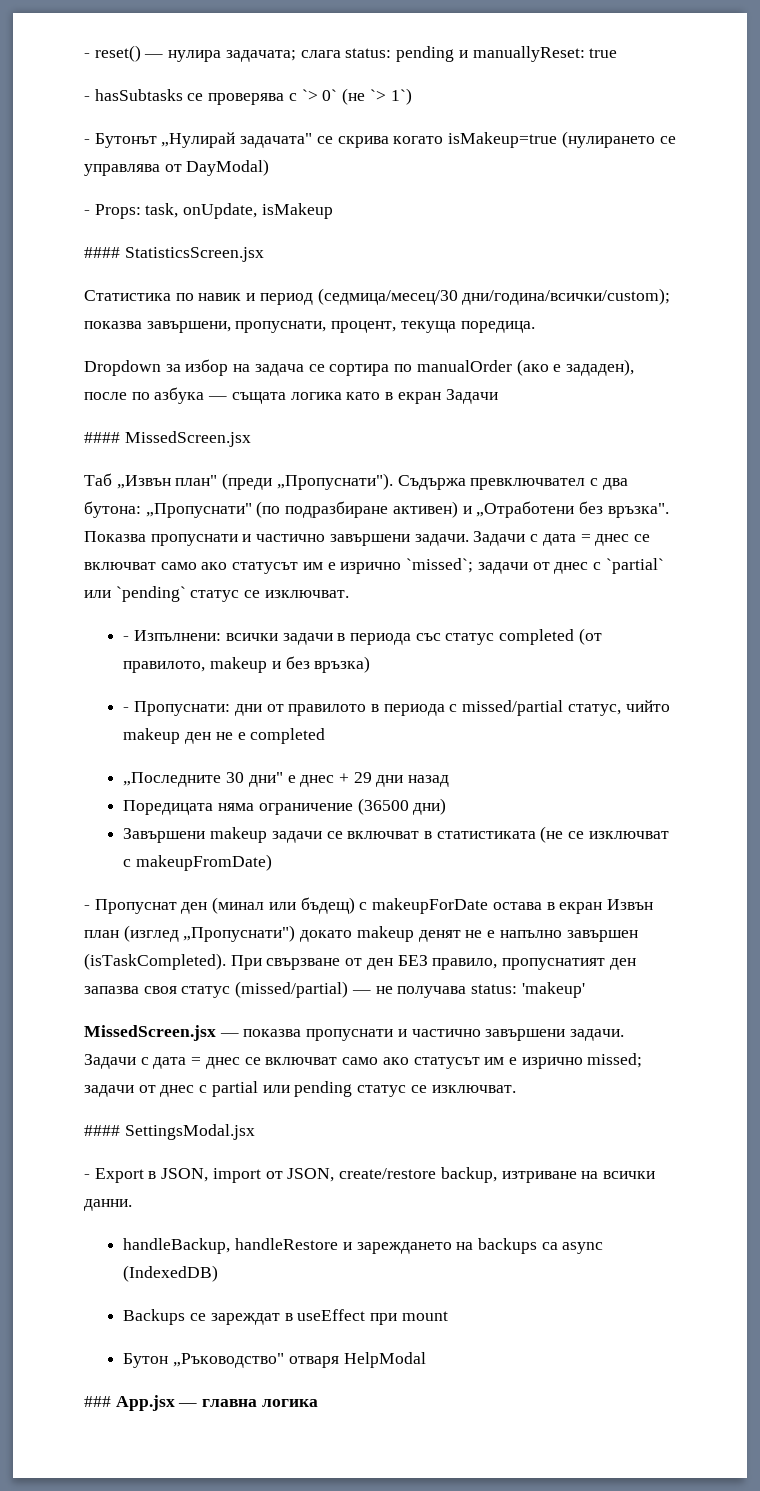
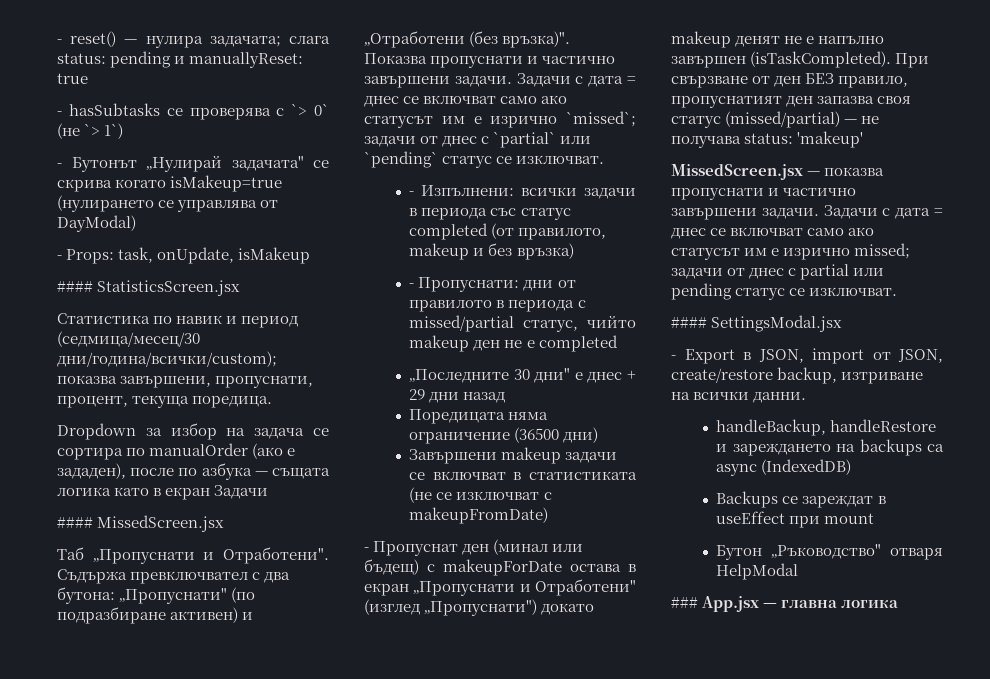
[116,473,393,490] „Извън план" (преди „Пропуснати"). -> [92,547,330,564] „Пропуснати и Отработени".
[579,501,669,518] без връзка". -> [469,31,571,48] (без връзка)".
[606,899,653,910] [84,930,119,938] Извън план -> [413,579,636,596] „Пропуснати и Отработени"

